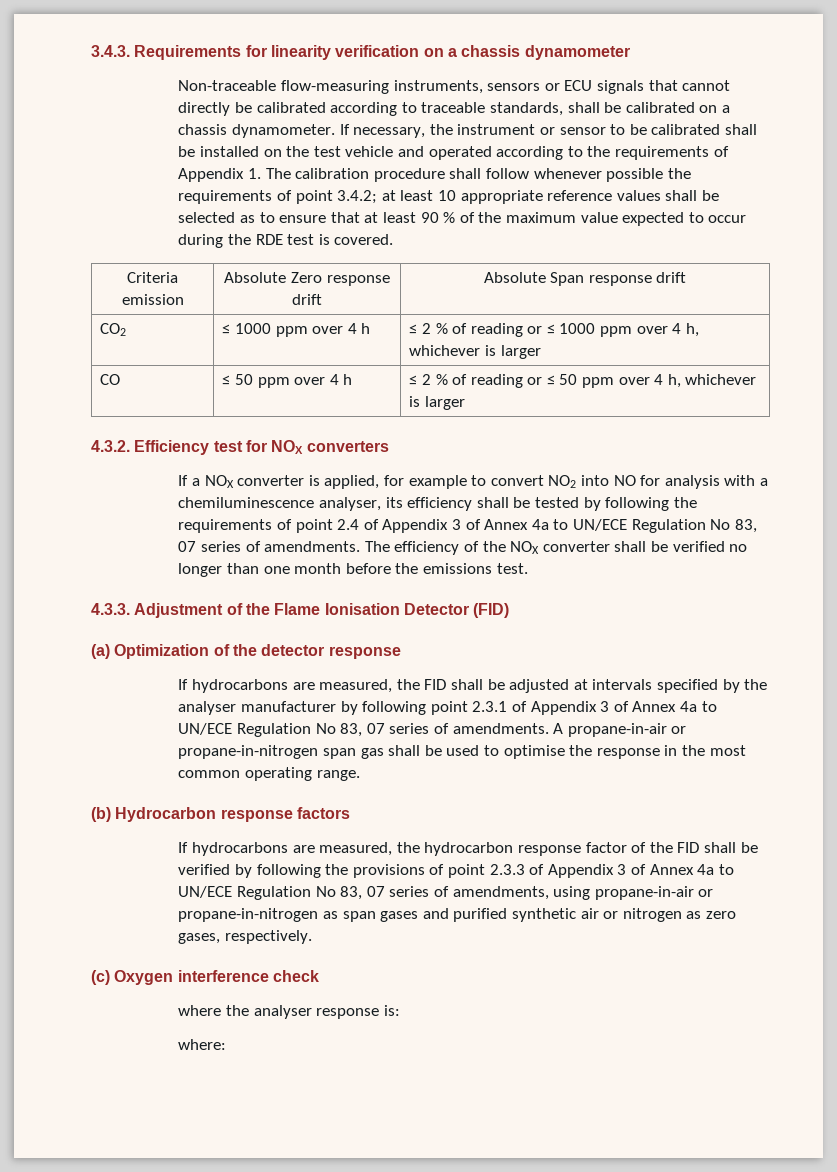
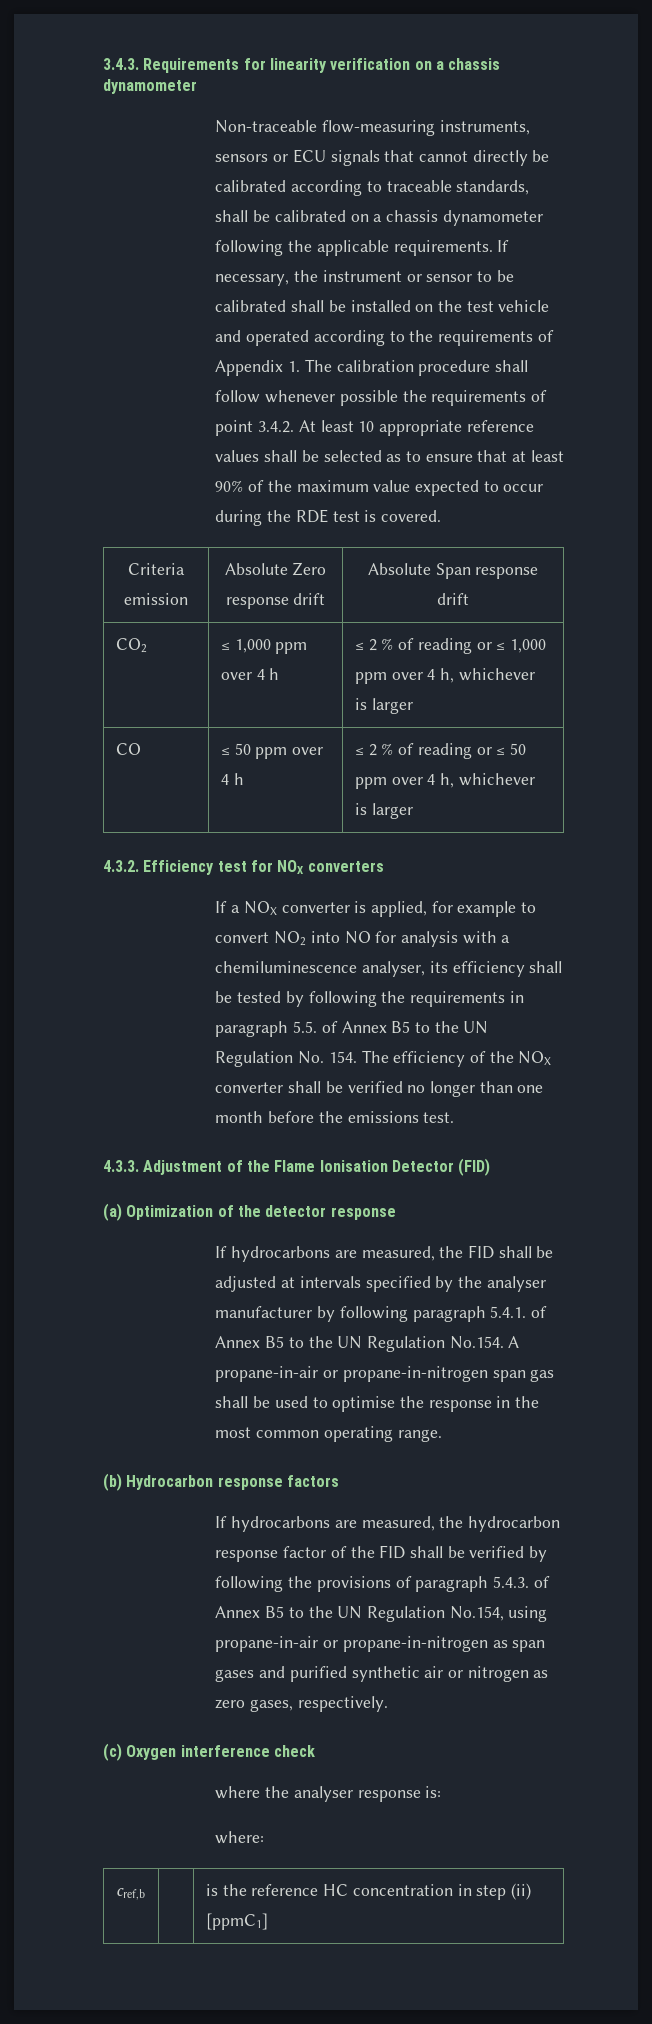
[232,124,336,138] dynamometer. -> [442,210,543,226] [215,240,493,256] dynamometer following the applicable requirements.
[337,190,396,204] 3.4.2; at -> [258,420,316,433] 3.4.2. At
[420,212,456,223] 90 % -> [215,480,244,492] 90%
[234,323,271,334] 1000 -> [234,639,271,653] 1,000
[559,323,596,334] 1000 -> [510,639,547,653] 1,000
[277,519,757,533] [178,541,361,552] of point 2.4 of Appendix 3 of Annex 4a to UN/ECE Regulation No 83, 07 series of amendments. -> [509,991,524,1003] [215,1021,489,1037] [215,1051,357,1067] in paragraph 5.5. of Annex B5 to the UN Regulation No. 154.
[430,701,717,715] [178,723,549,737] point 2.3.1 of Appendix 3 of Annex 4a to UN/ECE Regulation No 83, 07 series of amendments. -> [412,1306,548,1322] [215,1336,504,1352] paragraph 5.4.1. of Annex B5 to the UN Regulation No.154.
[447,864,734,878] [178,886,549,900] point 2.3.3 of Appendix 3 of Annex 4a to UN/ECE Regulation No 83, 07 series of amendments, -> [415,1576,550,1592] [215,1606,504,1622] paragraph 5.4.3. of Annex B5 to the UN Regulation No.154,
(227, 1044) none -> [115,1888,145,1900] [205,1883,532,1900] [205,1913,268,1930] // cref,b | | is the reference HC concentration in step (ii) [ppmC1]

